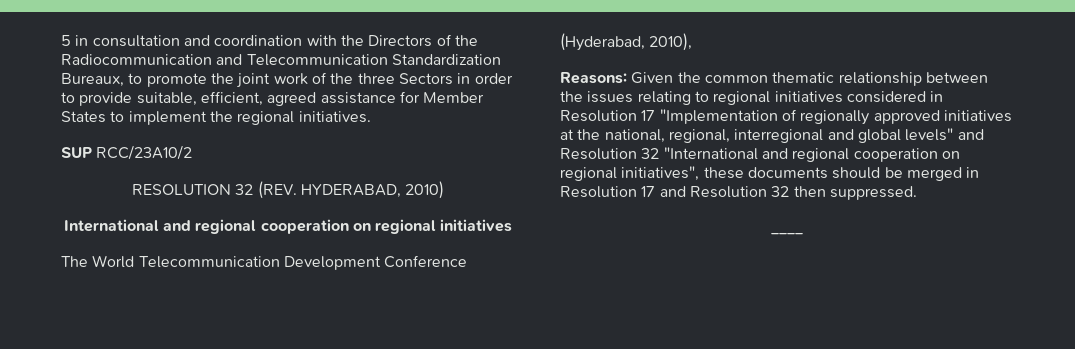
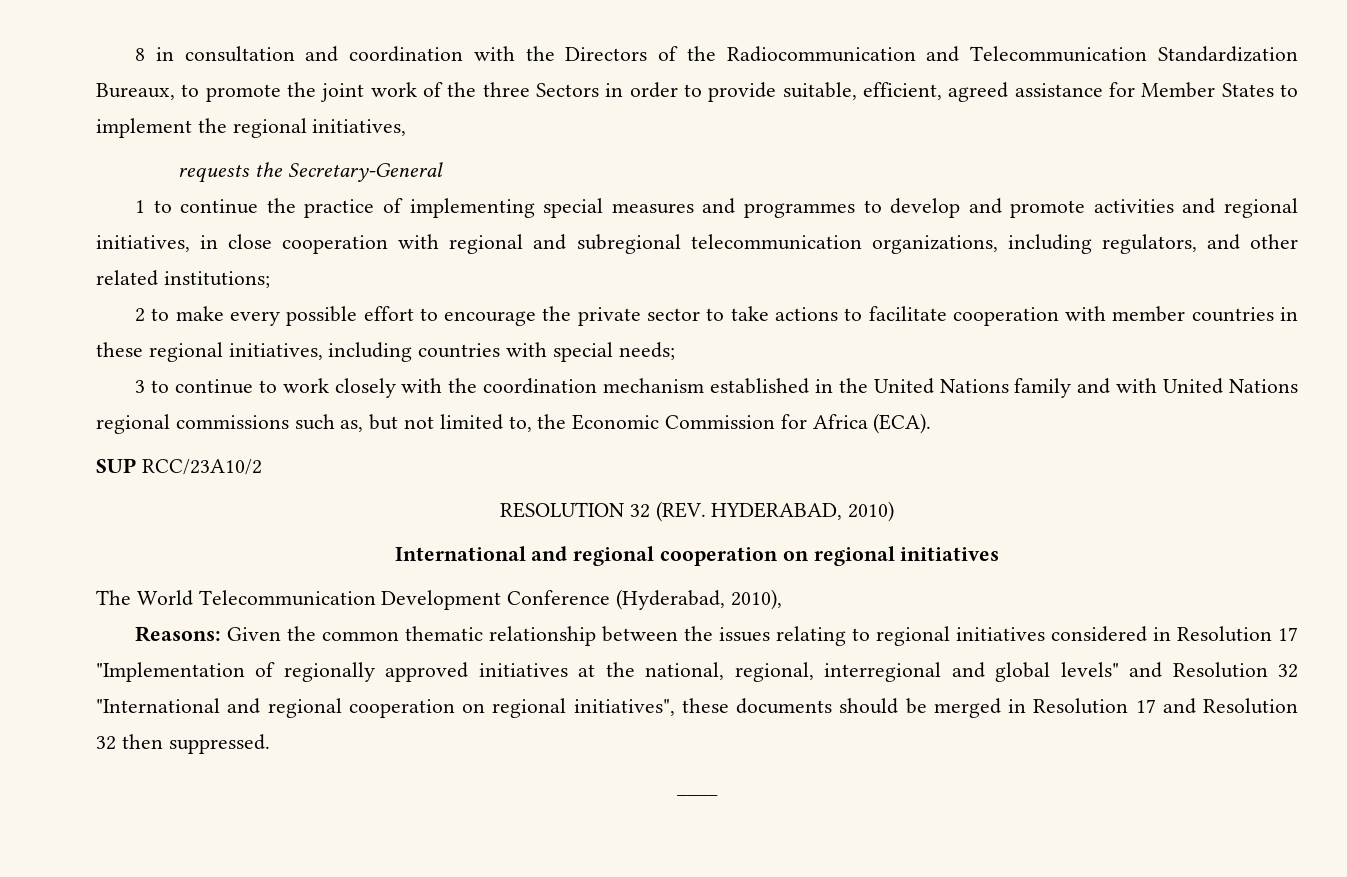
[61,35,71,46] 5 -> [135,48,146,61] 8
[298,111,371,123] initiatives. -> [312,119,407,136] [178,162,443,183] [135,198,1298,218] [96,234,1298,254] [96,270,270,288] [135,306,1298,326] [96,342,675,362] [135,378,1298,398] [96,413,932,434] initiatives, // requests the Secretary-General // 1 to continue the practice of implementing special measures and programmes to develop and promote activities and regional initiatives, in close cooperation with regional and subregional telecommunication organizations, including regulators, and other related institutions; // 2 to make every possible effort to encourage the private sector to take actions to facilitate cooperation with member countries in these regional initiatives, including countries with special needs; // 3 to continue to work closely with the coordination mechanism established in the United Nations family and with United Nations regional commissions such as, but not limited to, the Economic Commission for Africa (ECA).

